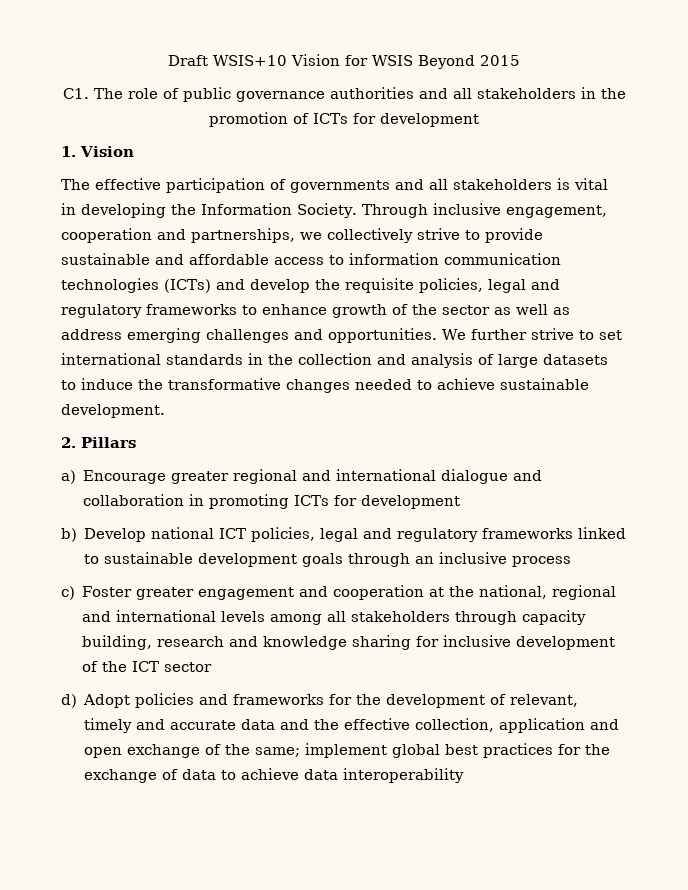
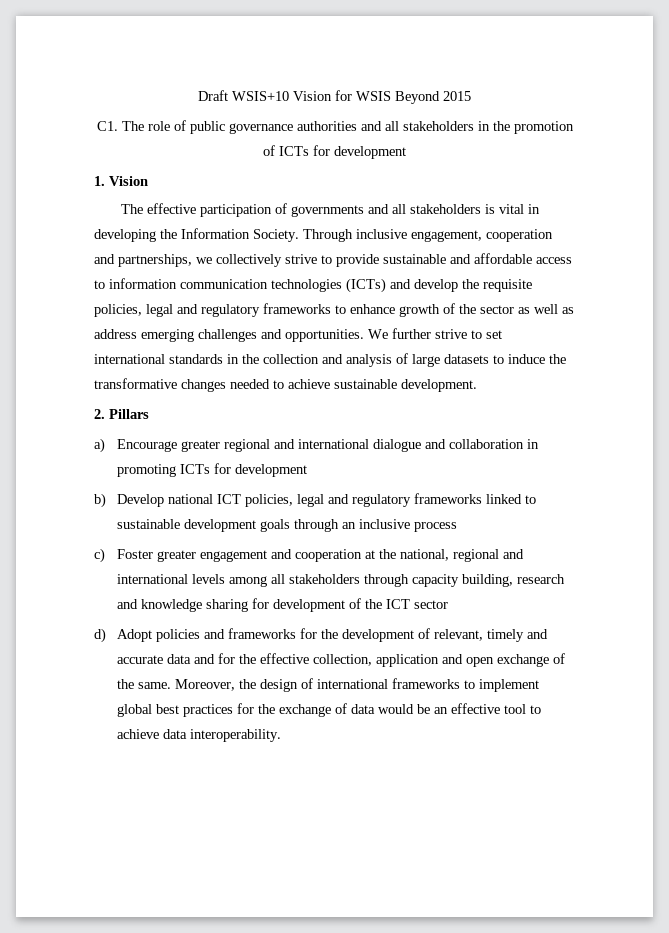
[443,635,512,647] inclusive -> (269, 603) none
(310, 724) none -> [217,653,235,664] for
[255,747,301,757] same; -> [137,678,475,692] same. Moreover, the design of international frameworks to
(217, 774) none -> [377,703,526,714] would be an effective tool
[343,768,465,783] interoperability -> [189,729,281,742] interoperability.

